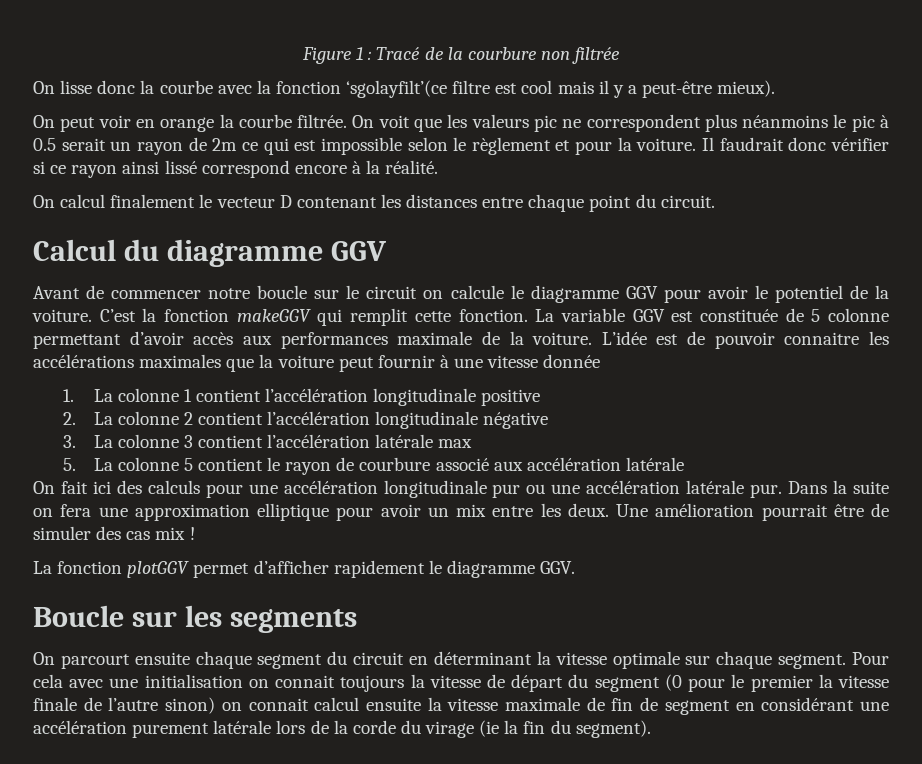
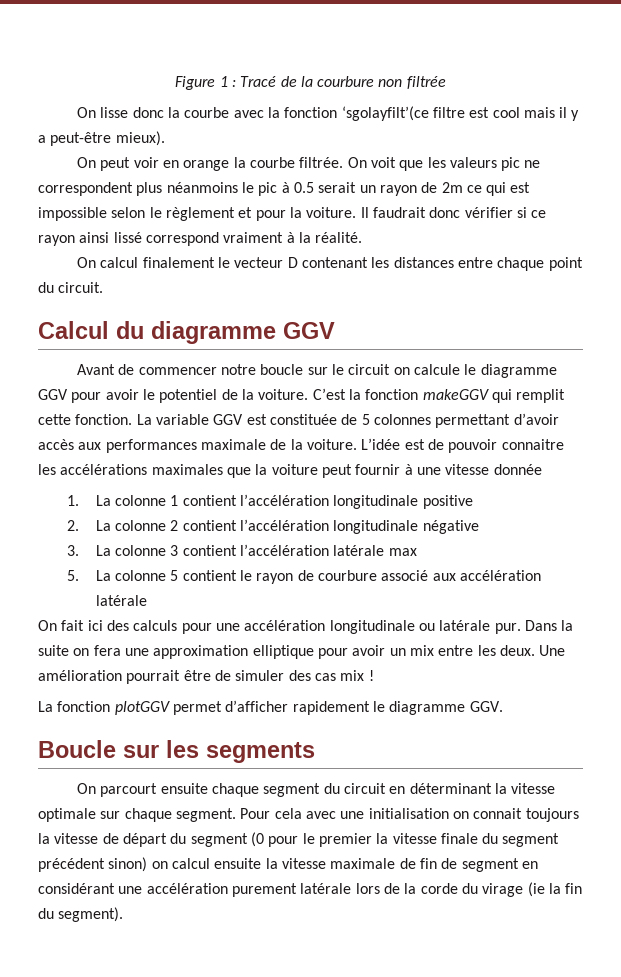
[294,165,347,174] encore -> [223,232,284,243] vraiment
[828,308,889,322] colonne -> [373,414,431,425] colonnes
[492,480,681,498] pur ou une accélération -> [418,623,435,631] ou
[83,697,159,711] de l’autre -> [482,833,560,847] [38,858,105,872] du segment précédent
[248,698,309,711] connait -> (168, 865) none

